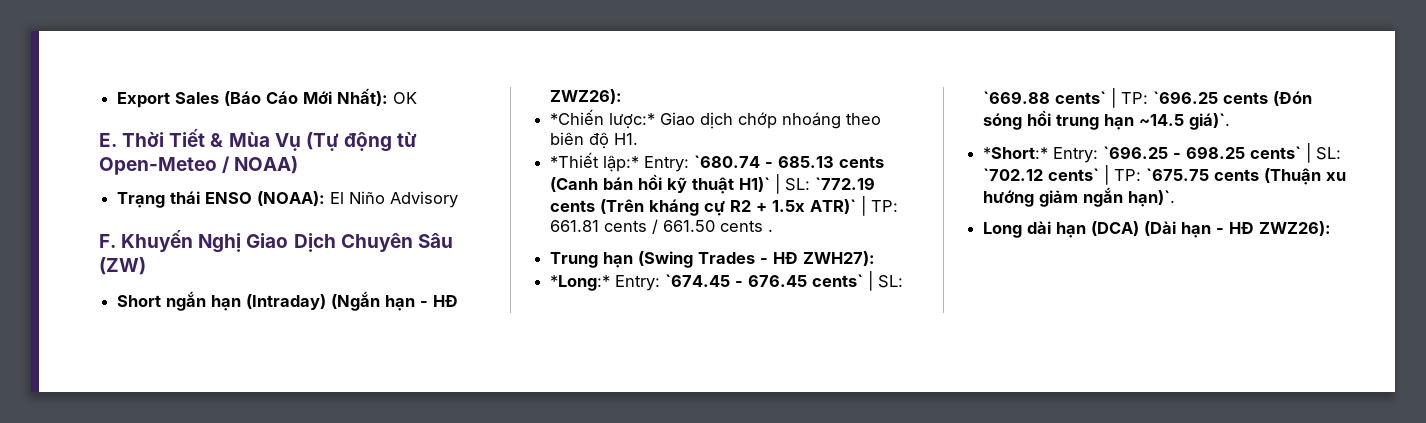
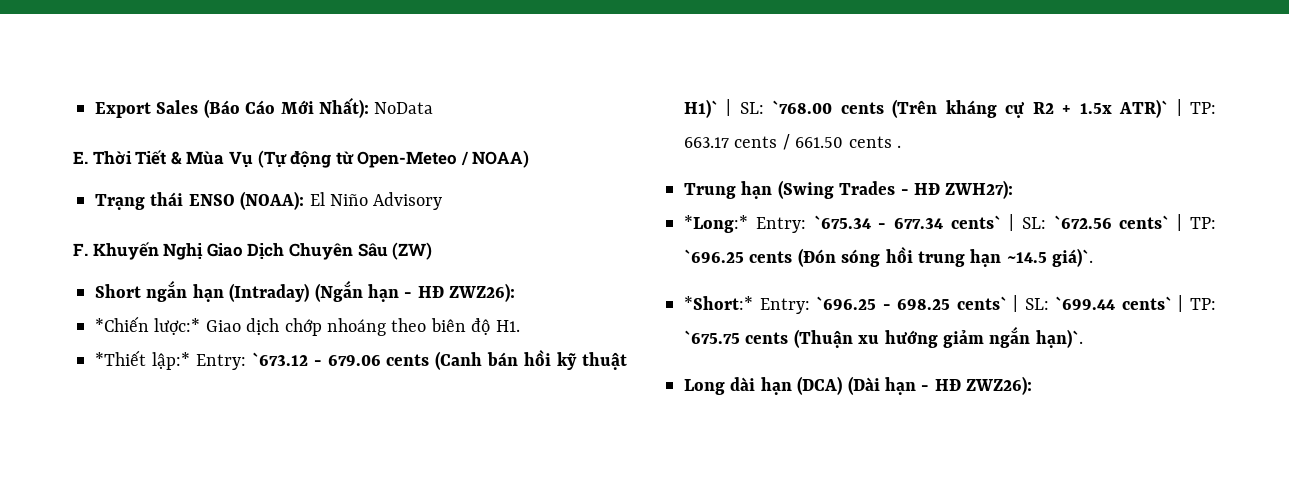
[393,92,418,104] OK -> [374,102,434,114] NoData
[694,155,835,168] `680.74 - 685.13 -> [251,352,381,366] `673.12 - 679.06
[815,177,876,190] `772.19 -> [772,100,833,114] `768.00
[550,220,600,232] 661.81 -> [684,137,729,148] 663.17
[665,271,904,291] [983,91,1051,104] `674.45 - 676.45 cents` | SL: `669.88 -> [813,214,1112,231] `675.34 - 677.34 cents` | SL: `672.56
[983,168,1044,181] `702.12 -> [1055,296,1116,310] `699.44

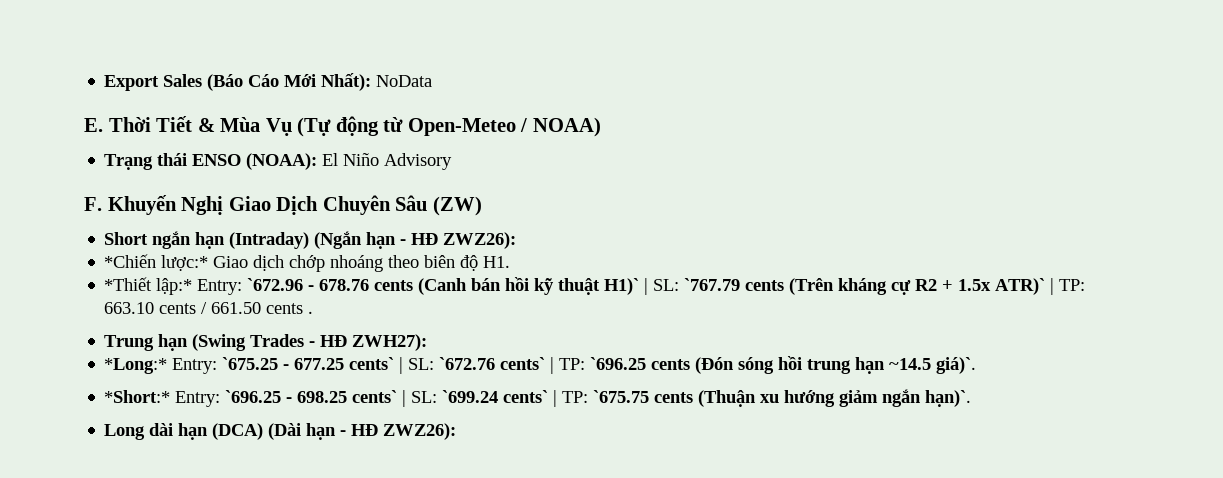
[251,352,381,366] `673.12 - 679.06 -> [247,278,370,291] `672.96 - 678.76
[772,100,833,114] `768.00 -> [684,278,741,291] `767.79
[684,137,729,148] 663.17 -> [104,302,155,314] 663.10
[813,214,1112,231] `675.34 - 677.34 cents` | SL: `672.56 -> [222,357,496,374] `675.25 - 677.25 cents` | SL: `672.76
[1055,296,1116,310] `699.44 -> [442,390,499,403] `699.24

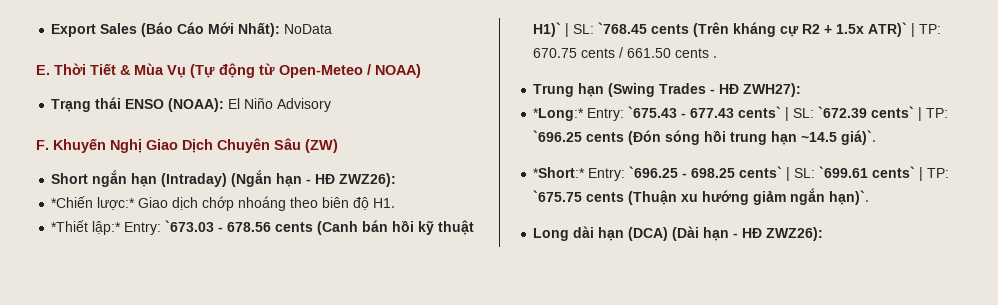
[247,278,370,291] `672.96 - 678.76 -> [165,220,272,232] `673.03 - 678.56
[684,278,741,291] `767.79 -> [598,22,648,34] `768.45
[104,302,155,314] 663.10 -> [533,48,578,58] 670.75
[222,357,496,374] `675.25 - 677.25 cents` | SL: `672.76 -> [628,106,868,121] `675.43 - 677.43 cents` | SL: `672.39
[442,390,499,403] `699.24 -> [819,166,869,178] `699.61

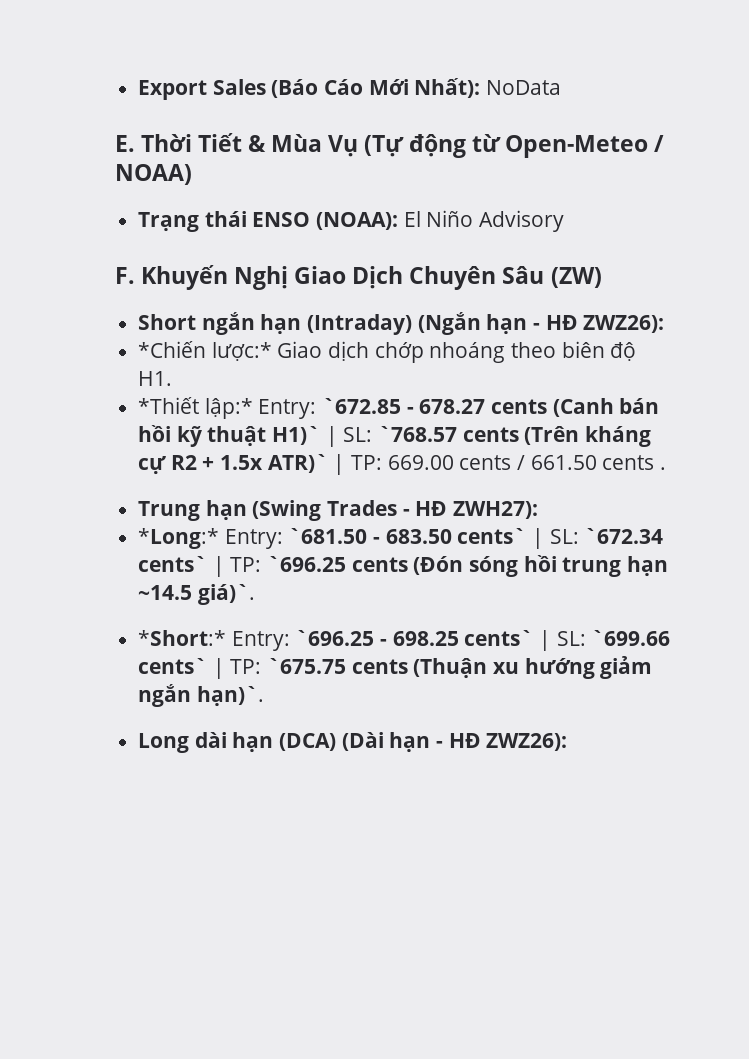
[165,220,272,232] `673.03 - 678.56 -> [322,398,486,414] `672.85 - 678.27
[598,22,648,34] `768.45 -> [378,426,458,442] `768.57
[533,48,578,58] 670.75 -> [387,455,454,470] 669.00
[628,106,868,121] `675.43 - 677.43 cents` | SL: `672.39 -> [288,528,664,549] `681.50 - 683.50 cents` | SL: `672.34
[819,166,869,178] `699.61 -> [591,630,671,646] `699.66

